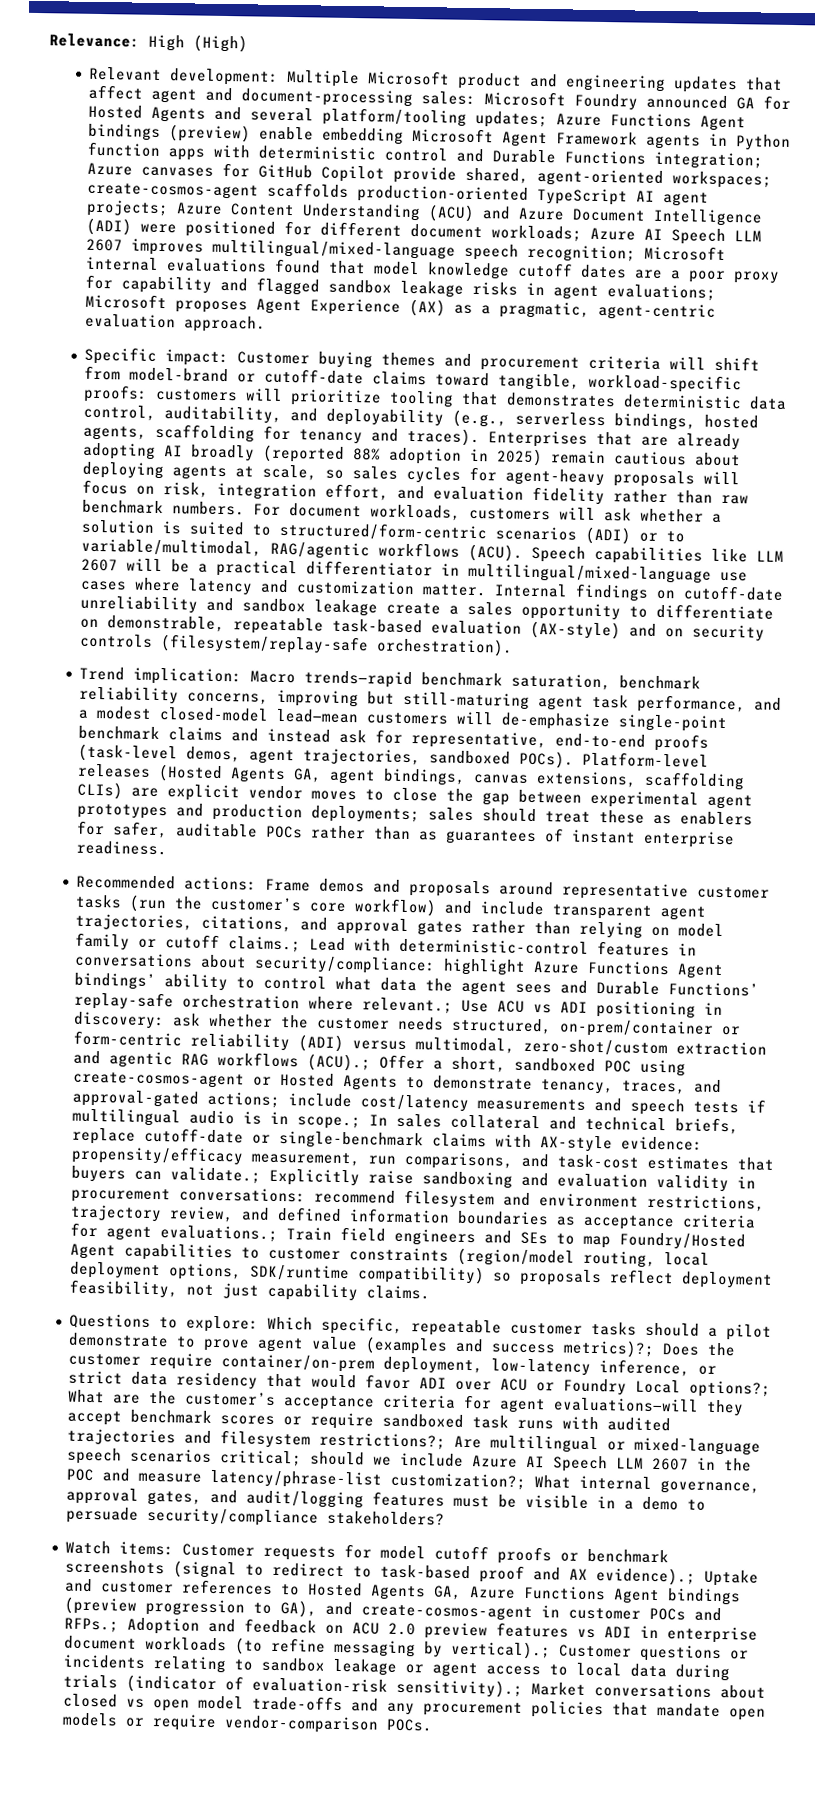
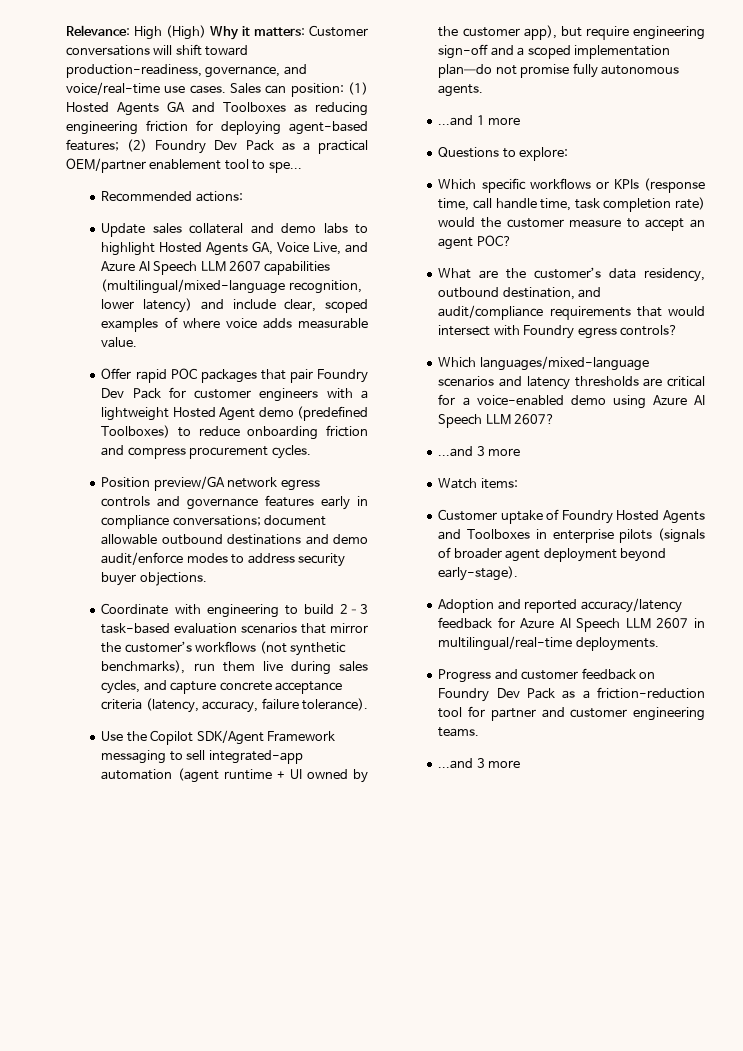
[89,66,784,94] [88,84,792,111] [88,104,747,132] [88,123,792,151] [87,141,764,170] [87,162,773,189] [87,182,710,207] [86,199,764,227] [86,217,763,245] [86,238,727,263] [86,256,781,284] [85,274,717,301] [85,293,717,321] [85,313,267,333] [84,346,761,372] [84,365,743,394] [83,384,788,410] [83,404,760,431] [83,423,742,451] [83,442,742,467] [82,461,741,488] [82,479,750,506] [82,499,723,523] [81,519,686,545] [81,538,785,565] [81,558,749,584] [80,577,785,602] [80,595,775,621] [80,615,766,642] [80,633,514,657] [79,666,702,691] [79,686,783,714] [78,706,729,733] [78,725,710,752] [78,743,710,769] [77,763,746,791] [77,781,754,810] [77,803,754,826] [77,820,736,849] [76,840,168,856] [76,874,771,901] [75,894,707,921] [75,913,725,939] [75,932,698,957] [74,952,725,980] [74,972,760,997] [74,991,724,1019] [73,1011,742,1038] [73,1030,768,1057] [73,1050,687,1077] [73,1071,723,1095] [72,1089,767,1116] [72,1108,740,1135] [72,1127,704,1153] [71,1145,775,1171] [71,1165,757,1193] [71,1187,766,1212] [70,1204,757,1231] [70,1222,747,1251] [70,1243,711,1268] [69,1261,774,1289] [69,1279,431,1302] [69,1313,773,1341] [68,1332,737,1358] [68,1352,718,1377] [68,1370,772,1398] [68,1389,745,1417] [67,1409,672,1432] [67,1428,762,1456] [67,1447,465,1467] // Relevant development: Multiple Microsoft product and engineering updates that affect agent and document-processing sales: Microsoft Foundry announced GA for Hosted Agents and several platform/tooling updates; Azure Functions Agent bindings (preview) enable embedding Microsoft Agent Framework agents in Python function apps with deterministic control and Durable Functions integration; Azure canvases for GitHub Copilot provide shared, agent-oriented workspaces; create-cosmos-agent scaffolds production-oriented TypeScript AI agent projects; Azure Content Understanding (ACU) and Azure Document Intelligence (ADI) were positioned for different document workloads; Azure AI Speech LLM 2607 improves multilingual/mixed-language speech recognition; Microsoft internal evaluations found that model knowledge cutoff dates are a poor proxy for capability and flagged sandbox leakage risks in agent evaluations; Microsoft proposes Agent Experience (AX) as a pragmatic, agent-centric evaluation approach. // Specific impact: Customer buying themes and procurement criteria will shift from model-brand or cutoff-date claims toward tangible, workload-specific proofs: customers will prioritize tooling that demonstrates deterministic data control, auditability, and deployability (e.g., serverless bindings, hosted agents, scaffolding for tenancy and traces). Enterprises that are already adopting AI broadly (reported 88% adoption in 2025) remain cautious about deploying agents at scale, so sales cycles for agent-heavy proposals will focus on risk, integration effort, and evaluation fidelity rather than raw benchmark numbers. For document workloads, customers will ask whether a solution is suited to structured/form-centric scenarios (ADI) or to variable/multimodal, RAG/agentic workflows (ACU). Speech capabilities like LLM 2607 will be a practical differentiator in multilingual/mixed-language use cases where latency and customization matter. Internal findings on cutoff-date unreliability and sandbox leakage create a sales opportunity to differentiate on demonstrable, repeatable task-based evaluation (AX-style) and on security controls (filesystem/replay-safe orchestration). // Trend implication: Macro trends—rapid benchmark saturation, benchmark reliability concerns, improving but still-maturing agent task performance, and a modest closed-model lead—mean customers will de-emphasize single-point benchmark claims and instead ask for representative, end-to-end proofs (task-level demos, agent trajectories, sandboxed POCs). Platform-level releases (Hosted Agents GA, agent bindings, canvas extensions, scaffolding CLIs) are explicit vendor moves to close the gap between experimental agent prototypes and production deployments; sales should treat these as enablers for safer, auditable POCs rather than as guarantees of instant enterprise readiness. // Recommended actions: Frame demos and proposals around representative customer tasks (run the customer’s core workflow) and include transparent agent trajectories, citations, and approval gates rather than relying on model family or cutoff claims.; Lead with deterministic-control features in conversations about security/compliance: highlight Azure Functions Agent bindings’ ability to control what data the agent sees and Durable Functions’ replay-safe orchestration where relevant.; Use ACU vs ADI positioning in discovery: ask whether the customer needs structured, on-prem/container or form-centric reliability (ADI) versus multimodal, zero-shot/custom extraction and agentic RAG workflows (ACU).; Offer a short, sandboxed POC using create-cosmos-agent or Hosted Agents to demonstrate tenancy, traces, and approval-gated actions; include cost/latency measurements and speech tests if multilingual audio is in scope.; In sales collateral and technical briefs, replace cutoff-date or single-benchmark claims with AX-style evidence: propensity/efficacy measurement, run comparisons, and task-cost estimates that buyers can validate.; Explicitly raise sandboxing and evaluation validity in procurement conversations: recommend filesystem and environment restrictions, trajectory review, and defined information boundaries as acceptance criteria for agent evaluations.; Train field engineers and SEs to map Foundry/Hosted Agent capabilities to customer constraints (region/model routing, local deployment options, SDK/runtime compatibility) so proposals reflect deployment feasibility, not just capability claims. // Questions to explore: Which specific, repeatable customer tasks should a pilot demonstrate to prove agent value (examples and success metrics)?; Does the customer require container/on-prem deployment, low-latency inference, or strict data residency that would favor ADI over ACU or Foundry Local options?; What are the customer’s acceptance criteria for agent evaluations—will they accept benchmark scores or require sandboxed task runs with audited trajectories and filesystem restrictions?; Are multilingual or mixed-language speech scenarios critical; should we include -> [210,25,368,40] [66,44,249,56] [66,64,307,78] [66,82,368,97] [66,101,368,116] [66,120,368,135] [66,139,368,154] [66,158,302,173] [101,191,243,202] [101,223,368,237] [101,241,368,256] [101,261,331,275] [101,279,362,294] [101,298,368,313] [101,317,368,332] [101,337,138,348] [101,368,368,383] [101,387,368,402] [101,406,368,421] [101,425,368,440] [101,445,311,459] [101,476,320,491] [101,495,368,510] [101,515,327,529] [101,534,368,545] [101,552,345,567] [101,572,207,586] [101,603,369,618] [101,623,368,634] [101,641,346,656] [101,660,369,675] [101,680,342,694] [101,698,368,713] [101,730,335,745] [101,750,303,764] [101,768,368,783] [438,25,705,40] [438,44,670,59] [438,63,679,78] [438,84,484,97] [438,115,521,126] [438,147,569,161] [438,178,705,193] [438,197,705,212] [438,217,705,231] [438,235,512,250] [438,267,705,282] [438,287,602,300] [438,305,705,320] [438,325,678,339] [438,356,649,371] [438,376,705,390] [438,394,705,409] [438,414,556,428] [438,446,521,457] [438,478,518,489] [438,509,705,524] [438,528,705,543] [438,547,666,562] [438,566,519,581] [438,598,682,613] [438,617,515,629] Why it matters: Customer conversations will shift toward production-readiness, governance, and voice/real-time use cases. Sales can position: (1) Hosted Agents GA and Toolboxes as reducing engineering friction for deploying agent-based features; (2) Foundry Dev Pack as a practical OEM/partner enablement tool to spe... // Recommended actions: // Update sales collateral and demo labs to highlight Hosted Agents GA, Voice Live, and Azure AI Speech LLM 2607 capabilities (multilingual/mixed-language recognition, lower latency) and include clear, scoped examples of where voice adds measurable value. // Offer rapid POC packages that pair Foundry Dev Pack for customer engineers with a lightweight Hosted Agent demo (predefined Toolboxes) to reduce onboarding friction and compress procurement cycles. // Position preview/GA network egress controls and governance features early in compliance conversations; document allowable outbound destinations and demo audit/enforce modes to address security buyer objections. // Coordinate with engineering to build 2–3 task-based evaluation scenarios that mirror the customer’s workflows (not synthetic benchmarks), run them live during sales cycles, and capture concrete acceptance criteria (latency, accuracy, failure tolerance). // Use the Copilot SDK/Agent Framework messaging to sell integrated-app automation (agent runtime + UI owned by the customer app), but require engineering sign-off and a scoped implementation plan—do not promise fully autonomous agents. // ...and 1 more // Questions to explore: // Which specific workflows or KPIs (response time, call handle time, task completion rate) would the customer measure to accept an agent POC? // What are the customer’s data residency, outbound destination, and audit/compliance requirements that would intersect with Foundry egress controls? // Which languages/mixed-language scenarios and latency thresholds are critical for a voice-enabled demo using Azure AI Speech LLM 2607? // ...and 3 more // Watch items: // Customer uptake of Foundry Hosted Agents and Toolboxes in enterprise pilots (signals of broader agent deployment beyond early-stage). // Adoption and reported accuracy/latency feedback for
[724,1458,753,1472] [66,1468,761,1495] [66,1487,707,1511] [66,1506,446,1527] [65,1540,670,1565] [65,1559,760,1587] [65,1578,742,1606] [64,1596,723,1622] [64,1617,759,1644] [64,1635,750,1663] [63,1654,731,1682] [63,1674,767,1699] [63,1693,767,1721] [62,1712,434,1734] the POC and measure latency/phrase-list customization?; What internal governance, approval gates, and audit/logging features must be visible in a demo to persuade security/compliance stakeholders? // Watch items: Customer requests for model cutoff proofs or benchmark screenshots (signal to redirect to task-based proof and AX evidence).; Uptake and customer references to Hosted Agents GA, Azure Functions Agent bindings (preview progression to GA), and create-cosmos-agent in customer POCs and RFPs.; Adoption and feedback on ACU 2.0 preview features vs ADI in enterprise document workloads (to refine messaging by vertical).; Customer questions or incidents relating to sandbox leakage or agent access to local data during trials (indicator of evaluation-risk sensitivity).; Market conversations about closed vs open model trade-offs and any procurement policies that mandate open models or require vendor-comparison POCs. -> [438,636,659,651] [438,668,655,683] [438,687,705,702] [438,706,705,721] [438,727,480,737] [438,758,521,769] multilingual/real-time deployments. // Progress and customer feedback on Foundry Dev Pack as a friction-reduction tool for partner and customer engineering teams. // ...and 3 more

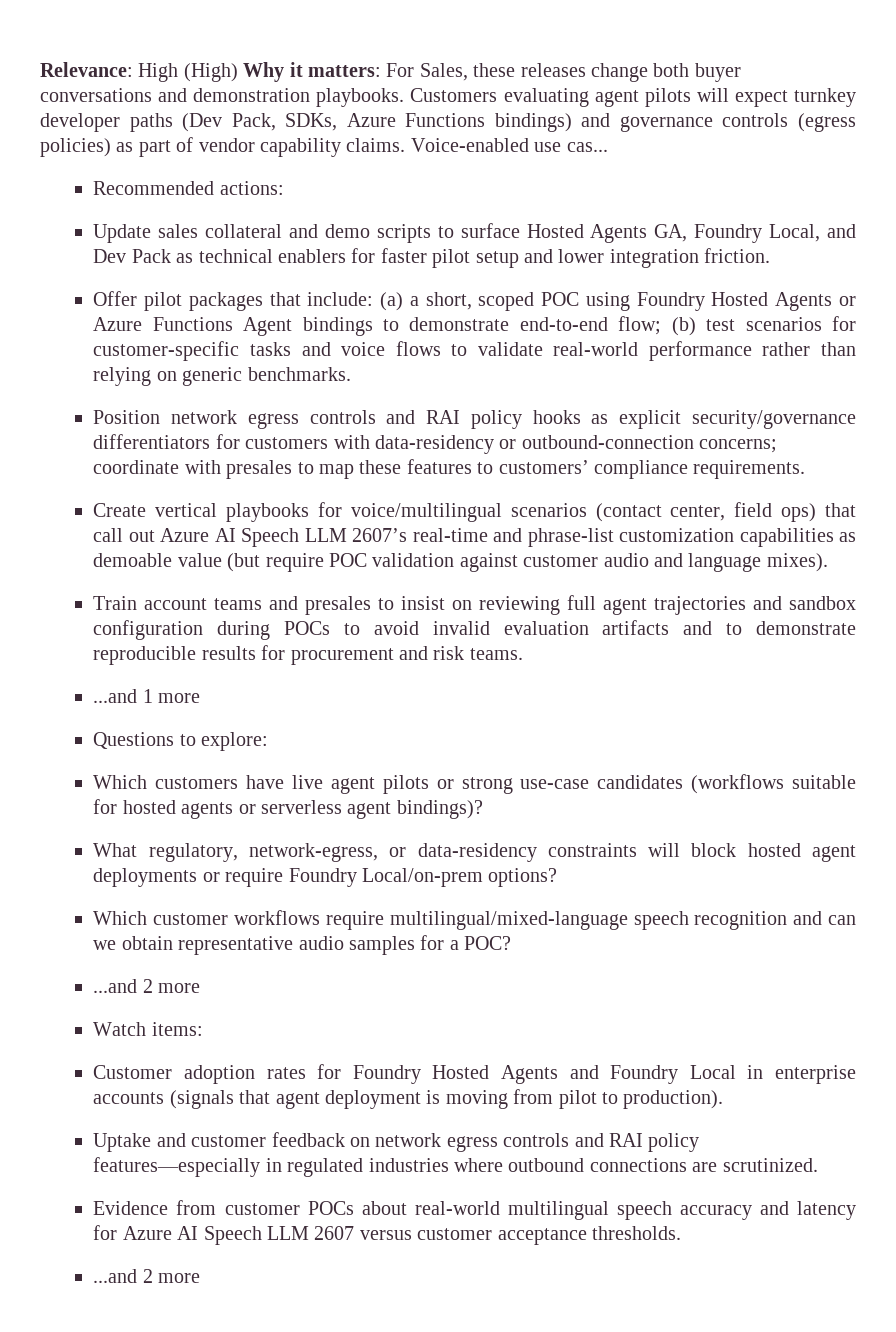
[309,25,368,37] [66,44,249,56] [66,64,307,78] [66,82,368,97] [66,101,368,116] [66,120,368,135] [66,139,368,154] [66,158,302,173] Customer conversations will shift toward production-readiness, governance, and voice/real-time use cases. Sales can position: (1) Hosted Agents GA and Toolboxes as reducing engineering friction for deploying agent-based features; (2) Foundry Dev Pack as a practical OEM/partner enablement tool to spe... -> [386,63,741,82] [40,88,857,107] [40,113,856,132] [40,137,608,157] For Sales, these releases change both buyer conversations and demonstration playbooks. Customers evaluating agent pilots will expect turnkey developer paths (Dev Pack, SDKs, Azure Functions bindings) and governance controls (egress policies) as part of vendor capability claims. Voice-enabled use cas...
[323,223,368,234] [101,241,368,256] [101,261,331,275] [101,279,362,294] [101,298,368,313] [101,317,368,332] [101,337,138,348] [101,368,368,383] [101,387,368,402] [101,406,368,421] [101,425,368,440] [101,445,311,459] [101,476,320,491] [101,495,368,510] [101,515,327,529] [101,534,368,545] [101,552,345,567] [101,572,207,586] [101,603,369,618] [101,623,368,634] [101,641,346,656] [101,660,369,675] [101,680,342,694] [101,698,368,713] [101,730,335,745] [101,750,303,764] [101,768,368,783] [438,25,705,40] [438,44,670,59] [438,63,679,78] [438,84,484,97] labs to highlight Hosted Agents GA, Voice Live, and Azure AI Speech LLM 2607 capabilities (multilingual/mixed-language recognition, lower latency) and include clear, scoped examples of where voice adds measurable value. // Offer rapid POC packages that pair Foundry Dev Pack for customer engineers with a lightweight Hosted Agent demo (predefined Toolboxes) to reduce onboarding friction and compress procurement cycles. // Position preview/GA network egress controls and governance features early in compliance conversations; document allowable outbound destinations and demo audit/enforce modes to address security buyer objections. // Coordinate with engineering to build 2–3 task-based evaluation scenarios that mirror the customer’s workflows (not synthetic benchmarks), run them live during sales cycles, and capture concrete acceptance criteria (latency, accuracy, failure tolerance). // Use the Copilot SDK/Agent Framework messaging to sell integrated-app automation (agent runtime + UI owned by the customer app), but require engineering sign-off and a scoped implementation plan—do not promise fully autonomous agents. -> [376,223,857,243] [93,248,771,268] [93,291,856,311] [93,316,856,336] [93,341,856,361] [93,367,351,386] [93,410,856,429] [93,434,778,454] [93,459,806,479] [93,502,856,522] [93,528,856,547] [93,553,828,572] [93,595,857,615] [93,620,856,640] [93,645,523,665] scripts to surface Hosted Agents GA, Foundry Local, and Dev Pack as technical enablers for faster pilot setup and lower integration friction. // Offer pilot packages that include: (a) a short, scoped POC using Foundry Hosted Agents or Azure Functions Agent bindings to demonstrate end-to-end flow; (b) test scenarios for customer-specific tasks and voice flows to validate real-world performance rather than relying on generic benchmarks. // Position network egress controls and RAI policy hooks as explicit security/governance differentiators for customers with data-residency or outbound-connection concerns; coordinate with presales to map these features to customers’ compliance requirements. // Create vertical playbooks for voice/multilingual scenarios (contact center, field ops) that call out Azure AI Speech LLM 2607’s real-time and phrase-list customization capabilities as demoable value (but require POC validation against customer audio and language mixes). // Train account teams and presales to insist on reviewing full agent trajectories and sandbox configuration during POCs to avoid invalid evaluation artifacts and to demonstrate reproducible results for procurement and risk teams.
[481,178,705,193] [438,197,705,212] [438,217,705,231] [438,235,512,250] [438,267,705,282] [438,287,602,300] [438,305,705,320] [438,325,678,339] [438,356,649,371] [438,376,705,390] [438,394,705,409] [438,414,556,428] [438,446,485,457] specific workflows or KPIs (response time, call handle time, task completion rate) would the customer measure to accept an agent POC? // What are the customer’s data residency, outbound destination, and audit/compliance requirements that would intersect with Foundry egress controls? // Which languages/mixed-language scenarios and latency thresholds are critical for a voice-enabled demo using Azure AI Speech LLM 2607? // ...and 3 -> [155,774,857,794] [93,799,483,819] [93,843,856,862] [93,868,558,887] [93,910,856,930] [93,935,512,955] [93,979,153,993] customers have live agent pilots or strong use-case candidates (workflows suitable for hosted agents or serverless agent bindings)? // What regulatory, network-egress, or data-residency constraints will block hosted agent deployments or require Foundry Local/on-prem options? // Which customer workflows require multilingual/mixed-language speech recognition and can we obtain representative audio samples for a POC? // ...and 2
[500,509,560,524] uptake of -> [183,1064,342,1084] adoption rates for
[467,528,705,543] [438,547,666,562] [438,566,519,581] [438,598,682,613] [438,617,493,629] Toolboxes in enterprise pilots (signals of broader agent deployment beyond early-stage). // Adoption and reported accuracy/latency feedback -> [610,1065,856,1084] [93,1089,724,1109] [93,1132,700,1152] [93,1157,818,1177] [93,1200,856,1220] Foundry Local in enterprise accounts (signals that agent deployment is moving from pilot to production). // Uptake and customer feedback on network egress controls and RAI policy features—especially in regulated industries where outbound connections are scrutinized. // Evidence from customer POCs about real-world multilingual speech accuracy and latency
[694,618,705,628] [438,636,659,651] [438,668,655,683] [438,687,705,702] [438,706,705,721] [438,727,480,737] [438,758,485,769] in multilingual/real-time deployments. // Progress and customer feedback on Foundry Dev Pack as a friction-reduction tool for partner and customer engineering teams. // ...and 3 -> [359,1226,681,1245] [93,1269,153,1283] versus customer acceptance thresholds. // ...and 2

